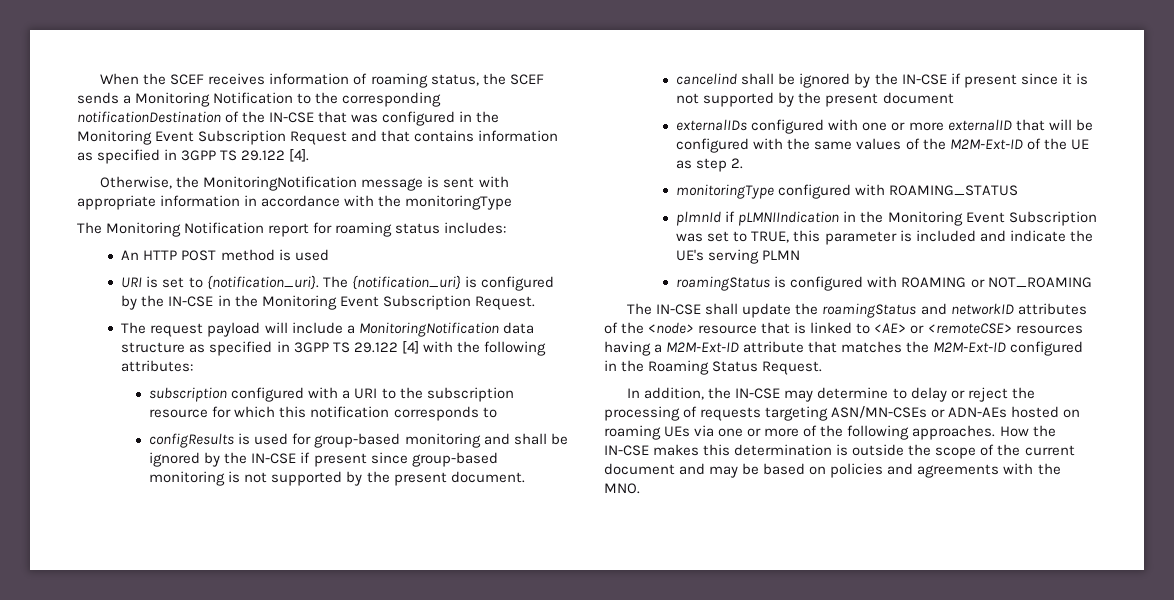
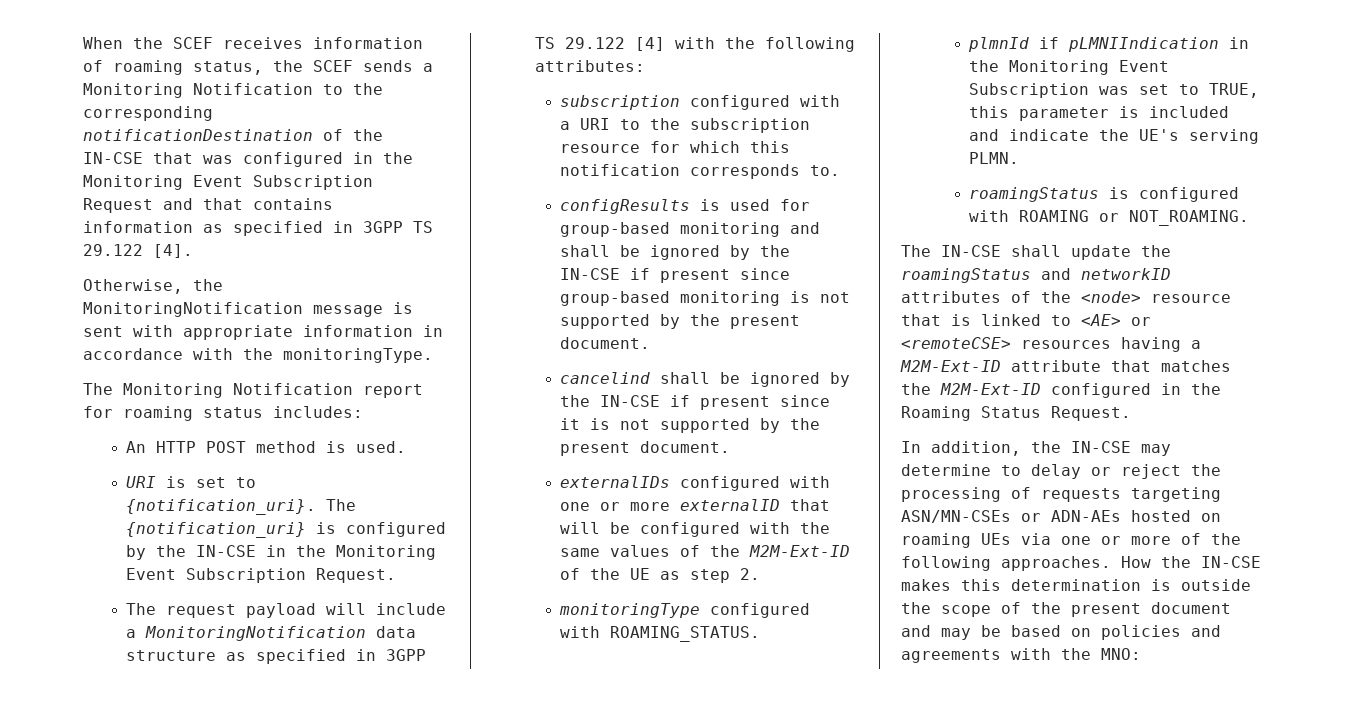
[405,195,513,210] monitoringType -> [283,348,433,363] monitoringType.
[294,249,329,261] used -> [355,441,406,453] used.
[482,407,497,418] to -> [810,165,841,176] to.
[882,92,954,104] document -> [640,441,731,453] document.
[889,185,1019,196] ROAMING_STATUS -> [610,626,761,642] ROAMING_STATUS.
[762,250,801,260] PLMN -> [969,152,1020,164] PLMN.
[987,277,1092,288] NOT_ROAMING -> [1129,210,1250,226] NOT_ROAMING.
[1024,445,1075,456] current -> [1071,603,1141,617] present
[604,483,640,494] MNO. -> [1101,648,1141,660] MNO:

